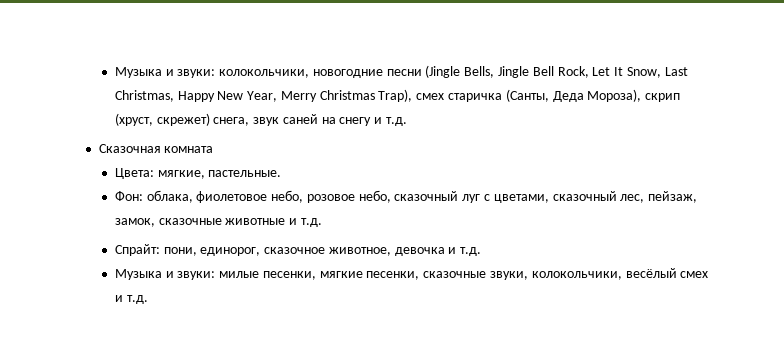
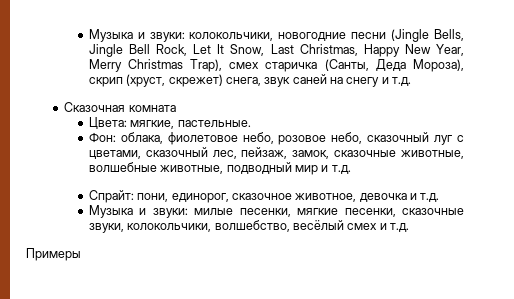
[225,218,286,225] животные -> [401,150,464,159] [88,162,318,175] животные, волшебные животные, подводный мир
(622, 275) none -> [214,220,290,232] волшебство,
(148, 299) none -> [26,248,81,261] // Примеры

